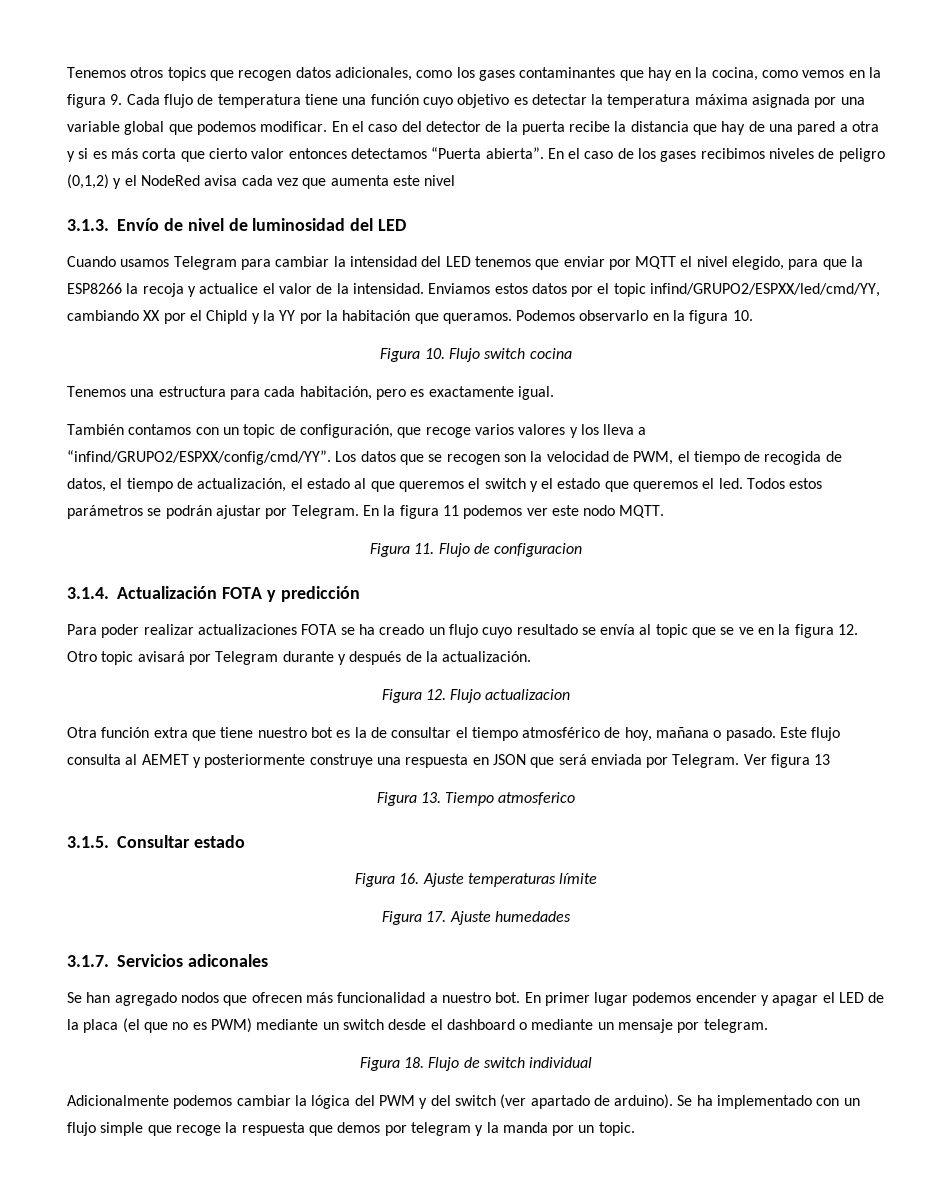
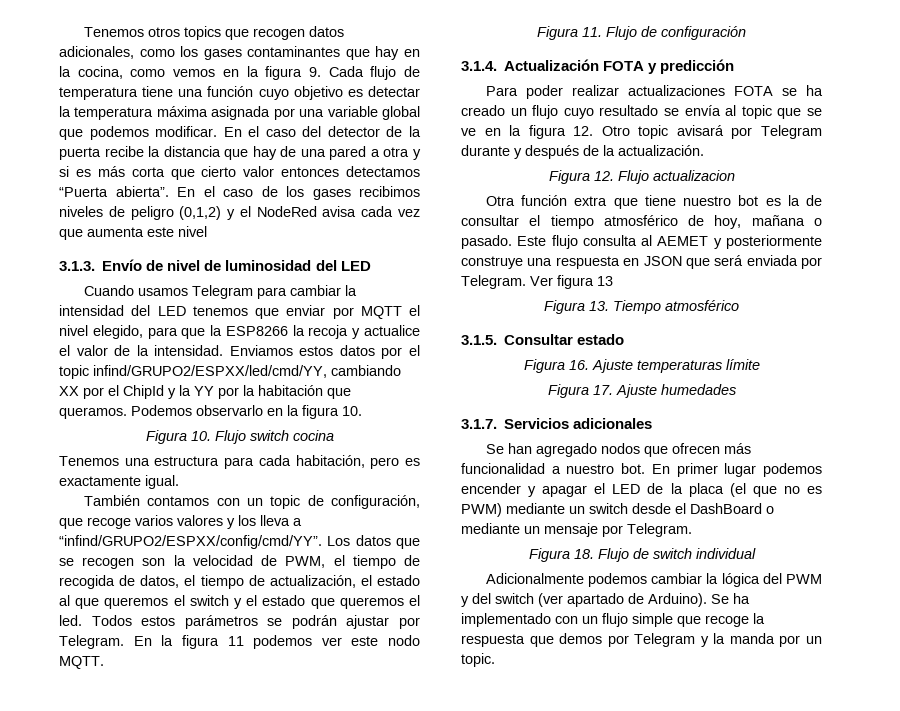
[494,543,583,557] configuracion -> [661,26,746,40] configuración
[498,792,576,805] atmosferico -> [665,300,739,311] atmosférico
[187,954,268,967] adiconales -> [573,418,653,429] adicionales
[446,1019,515,1030] dashboard -> [690,503,762,514] DashBoard
[703,1019,768,1033] telegram. -> [627,523,692,537] Telegram.
[614,1094,674,1109] arduino). -> [648,593,707,607] Arduino).
[410,1122,471,1136] telegram -> [634,633,696,647] Telegram

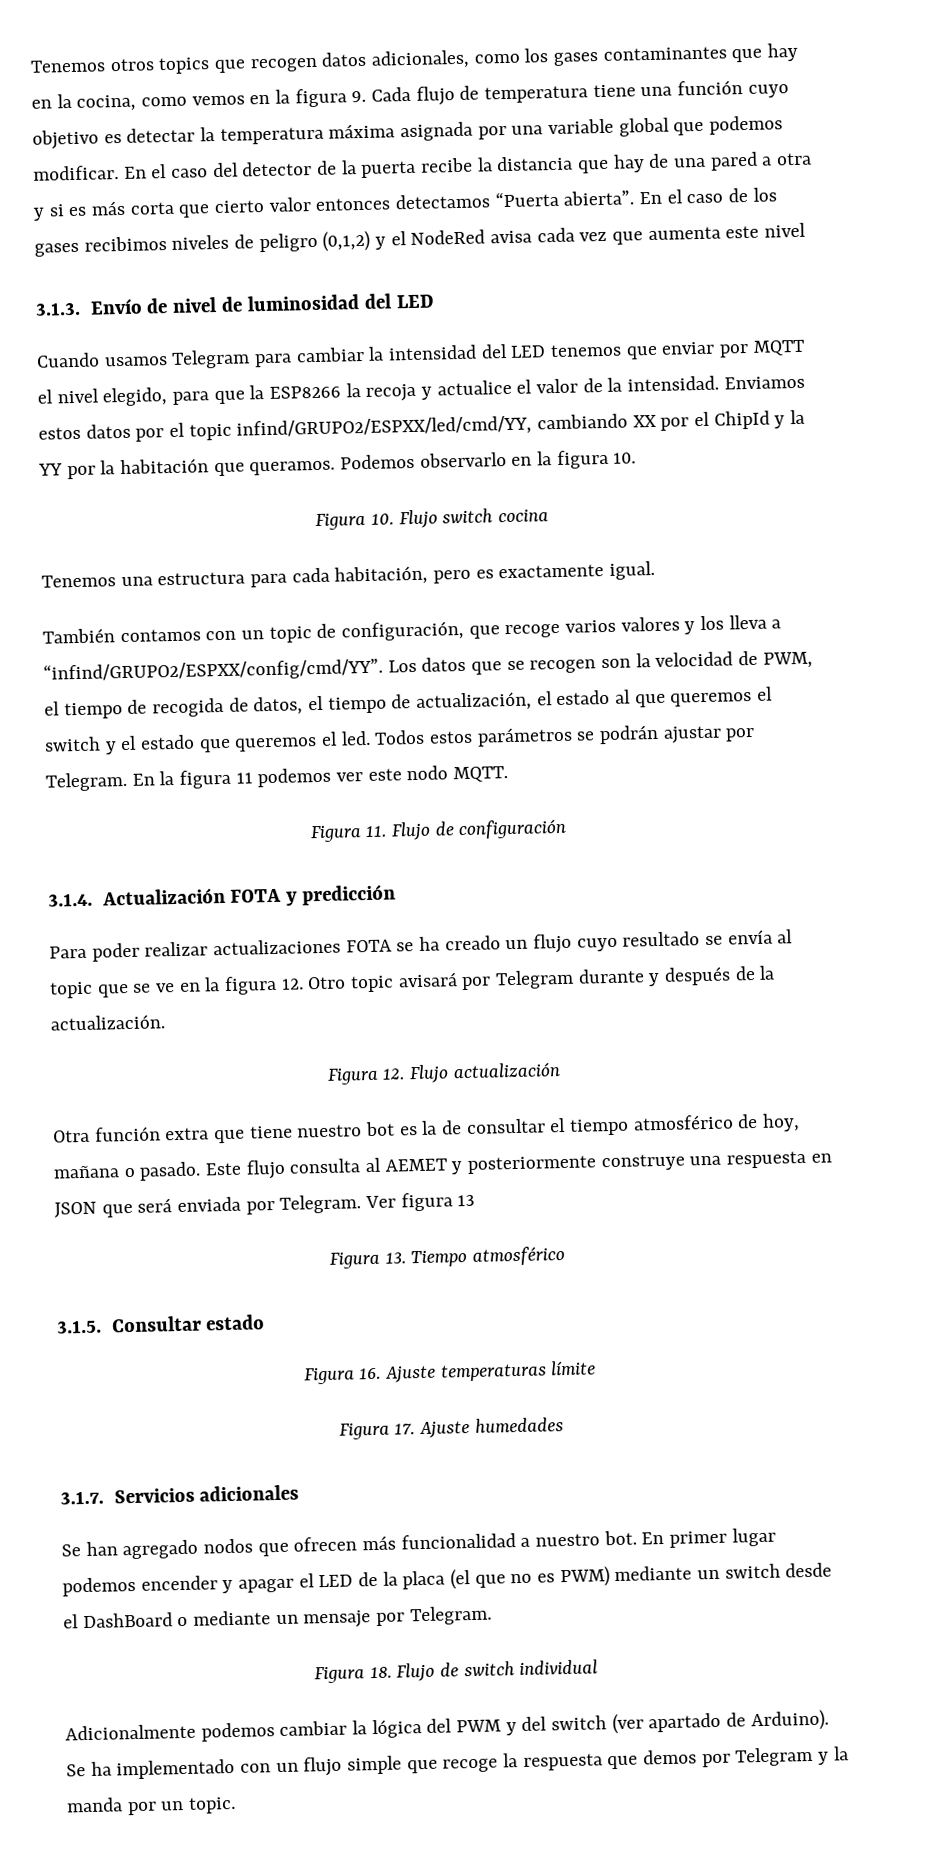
[652,170,735,181] actualizacion -> [452,1062,561,1079] actualización

